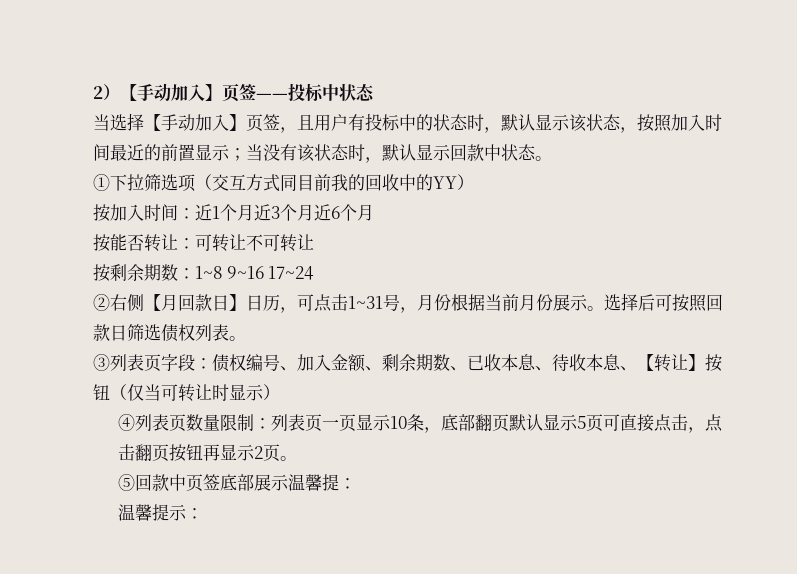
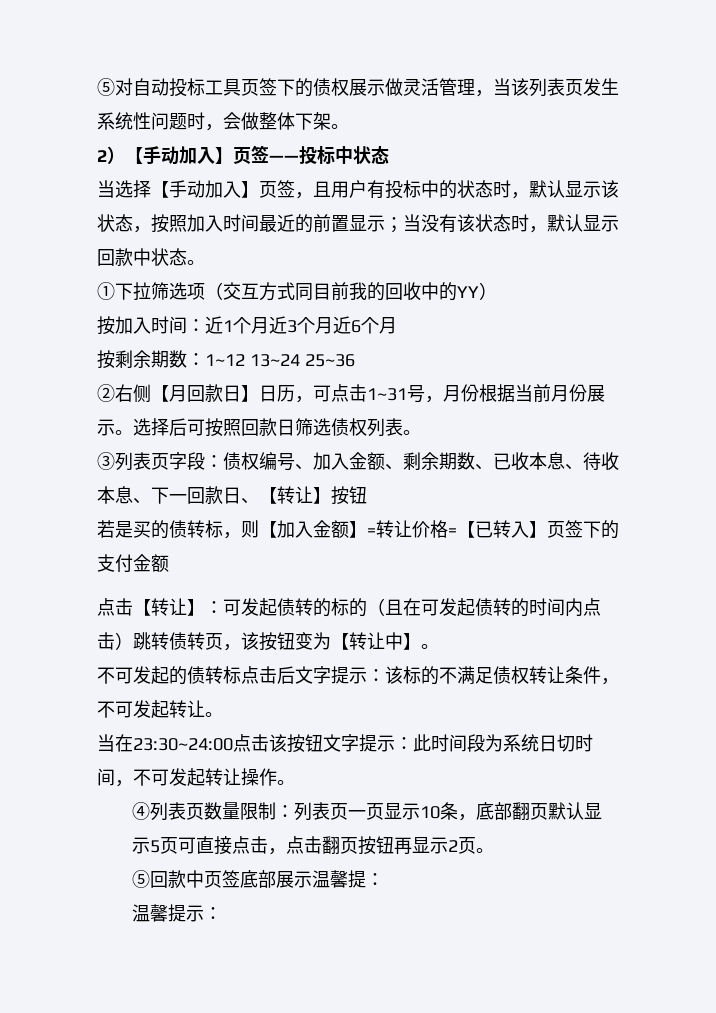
(93, 92) none -> [97,78,619,97] [97,112,349,131] ⑤对自动投标工具页签下的债权展示做灵活管理，当该列表页发生系统性问题时，会做整体下架。 //
[93,234,314,252] // 按能否转让：可转让不可转让 -> (397, 325) none
[195,266,315,280] 1~8 9~16 17~24 -> [205,354,355,367] 1~12 13~24 25~36
(637, 368) none -> [151,486,259,504] 下一回款日、
[110,384,280,402] （仅当可转让时显示） -> [97,520,619,539] [97,554,169,573] [97,598,601,617] [97,632,439,651] [97,666,619,685] [97,700,223,718] [97,734,593,753] [97,768,295,787] // 若是买的债转标，则【加入金额】=转让价格=【已转入】页签下的支付金额 // 点击【转让】：可发起债转的标的（且在可发起债转的时间内点击）跳转债转页，该按钮变为【转让中】。 // 不可发起的债转标点击后文字提示：该标的不满足债权转让条件，不可发起转让。 // 当在23:30~24:00点击该按钮文字提示：此时间段为系统日切时间，不可发起转让操作。

